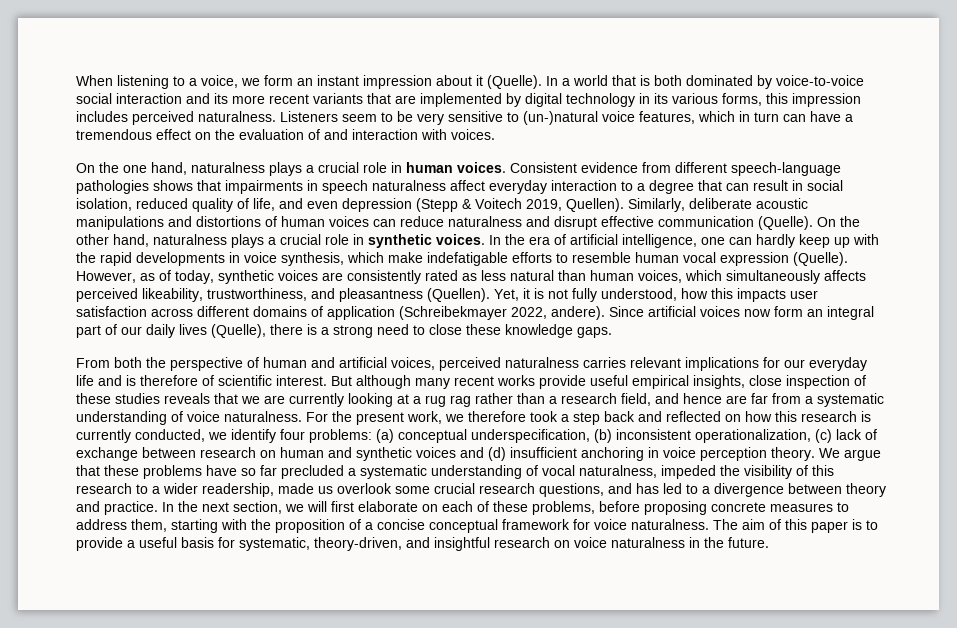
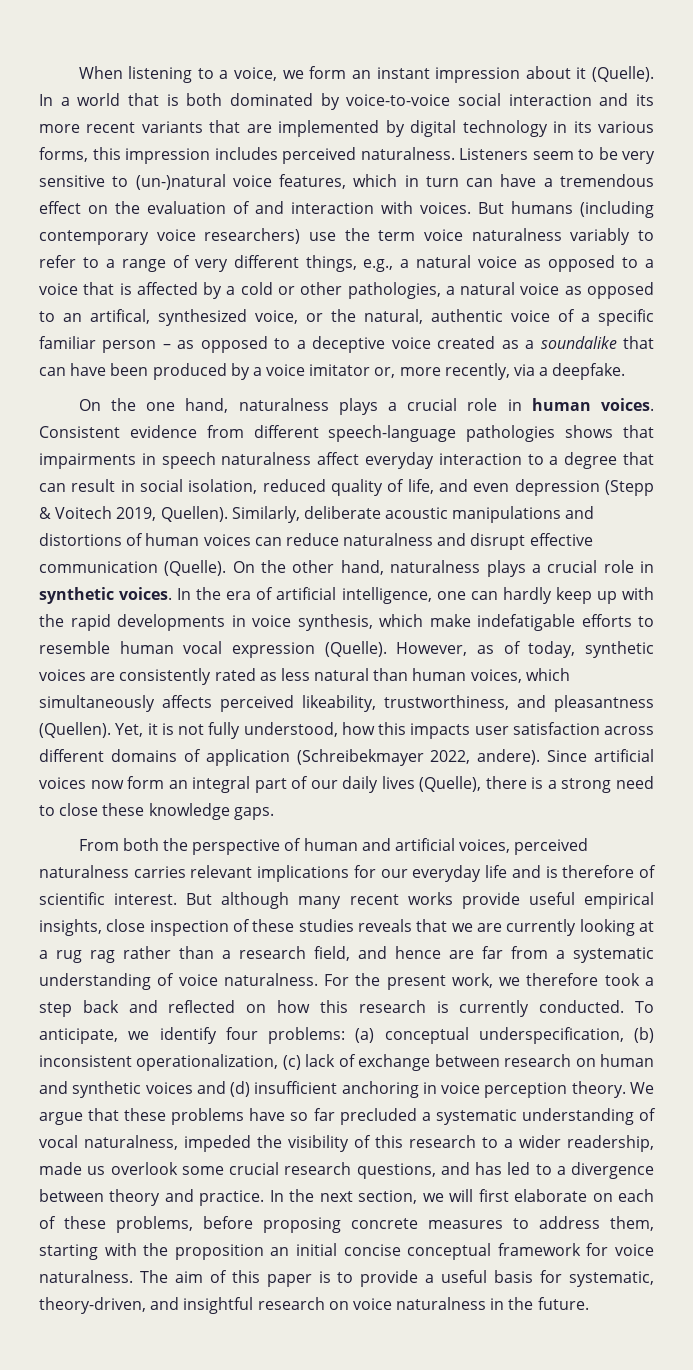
(495, 134) none -> [478,201,654,218] [39,228,654,245] [39,255,654,272] [39,282,654,299] [39,309,654,326] [39,336,654,353] [39,363,626,380] But humans (including contemporary voice researchers) use the term voice naturalness variably to refer to a range of very different things, e.g., a natural voice as opposed to a voice that is affected by a cold or other pathologies, a natural voice as opposed to an artifical, synthesized voice, or the natural, authentic voice of a specific familiar person – as opposed to a deceptive voice created as a soundalike that can have been produced by a voice imitator or, more recently, via a deepfake.
[135,429,205,442] conducted, -> [539,1000,655,1013] [39,1028,118,1044] conducted. To anticipate,
[349,519,373,530] of a -> [270,1243,337,1256] an initial

